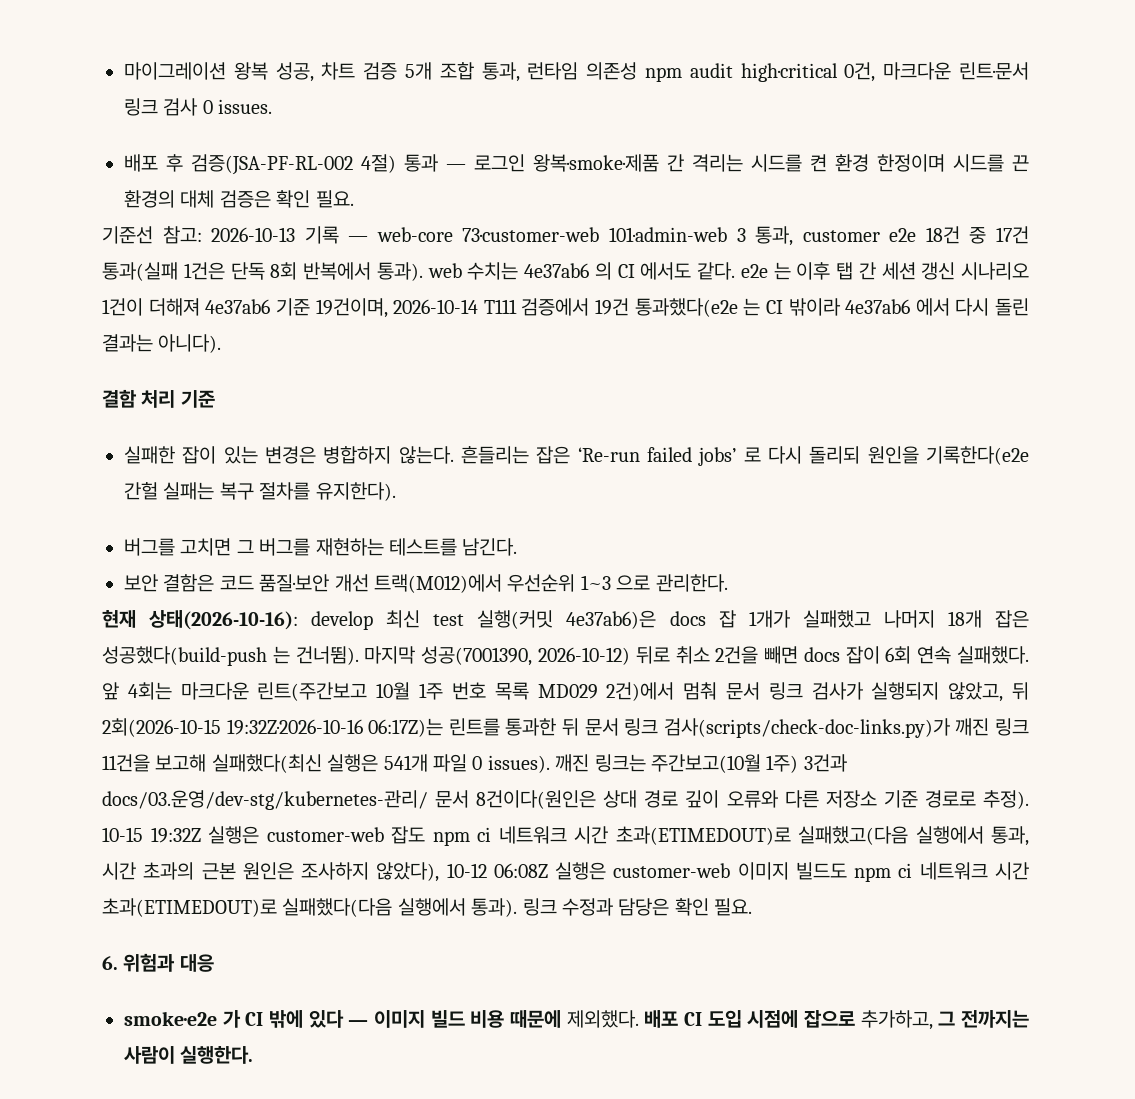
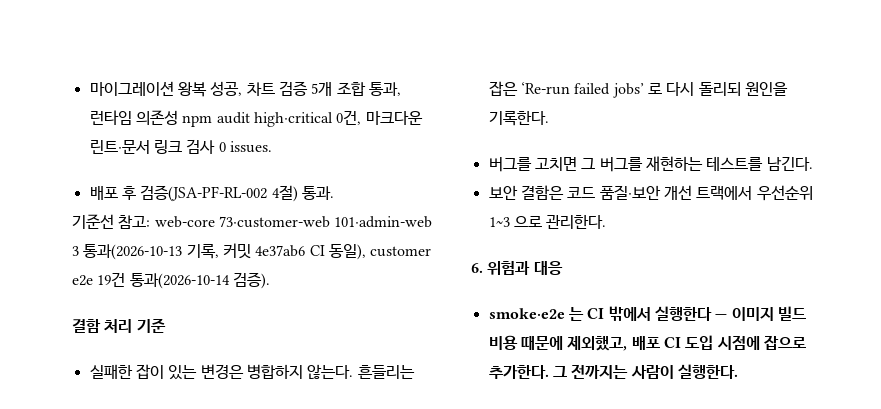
[404,154,1029,172] [124,190,354,208] 통과 — 로그인 왕복·smoke·제품 간 격리는 시드를 켠 환경 한정이며 시드를 끈 환경의 대체 검증은 확인 필요. -> [301,186,334,200] 통과.
[211,226,369,244] 2026-10-13 기록 — -> (151, 222) none
[755,226,1029,246] [102,262,1029,281] [102,298,1029,318] [102,334,222,353] 통과, customer e2e 18건 중 17건 통과(실패 1건은 단독 8회 반복에서 통과). web 수치는 4e37ab6 의 CI 에서도 같다. e2e 는 이후 탭 간 세션 갱신 시나리오 1건이 더해져 4e37ab6 기준 19건이며, 2026-10-14 T111 검증에서 19건 통과했다(e2e 는 CI 밖이라 4e37ab6 에서 다시 돌린 결과는 아니다). -> [83,243,432,260] [72,272,270,289] 통과(2026-10-13 기록, 커밋 4e37ab6 CI 동일), customer e2e 19건 통과(2026-10-14 검증).
[926,446,1030,465] [124,482,396,501] 기록한다(e2e 간헐 실패는 복구 절차를 유지한다). -> [488,110,549,126] 기록한다.
[374,574,502,593] 트랙(M012)에서 -> [696,186,753,200] 트랙에서
[102,610,1030,630] [102,646,1030,666] [102,682,1029,702] [102,718,1030,738] [102,754,847,773] [102,790,1030,810] [102,826,1029,846] [102,862,1029,882] [102,898,753,917] // 현재 상태(2026-10-16): develop 최신 test 실행(커밋 4e37ab6)은 docs 잡 1개가 실패했고 나머지 18개 잡은 성공했다(build-push 는 건너뜀). 마지막 성공(7001390, 2026-10-12) 뒤로 취소 2건을 빼면 docs 잡이 6회 연속 실패했다. 앞 4회는 마크다운 린트(주간보고 10월 1주 번호 목록 MD029 2건)에서 멈춰 문서 링크 검사가 실행되지 않았고, 뒤 2회(2026-10-15 19:32Z·2026-10-16 06:17Z)는 린트를 통과한 뒤 문서 링크 검사(scripts/check-doc-links.py)가 깨진 링크 11건을 보고해 실패했다(최신 실행은 541개 파일 0 issues). 깨진 링크는 주간보고(10월 1주) 3건과 docs/03.운영/dev-stg/kubernetes-관리/ 문서 8건이다(원인은 상대 경로 깊이 오류와 다른 저장소 기준 경로로 추정). 10-15 19:32Z 실행은 customer-web 잡도 npm ci 네트워크 시간 초과(ETIMEDOUT)로 실패했고(다음 실행에서 통과, 시간 초과의 근본 원인은 조사하지 않았다), 10-12 06:08Z 실행은 customer-web 이미지 빌드도 npm ci 네트워크 시간 초과(ETIMEDOUT)로 실패했다(다음 실행에서 통과). 링크 수정과 담당은 확인 필요. -> (607, 221) none
[222,1010,344,1028] 가 CI 밖에 있다 -> [568,306,712,321] 는 CI 밖에서 실행한다
[566,1010,639,1028] 제외했다. -> [567,336,628,351] 제외했고,
[860,1010,933,1030] 추가하고, -> [488,365,549,379] 추가한다.

